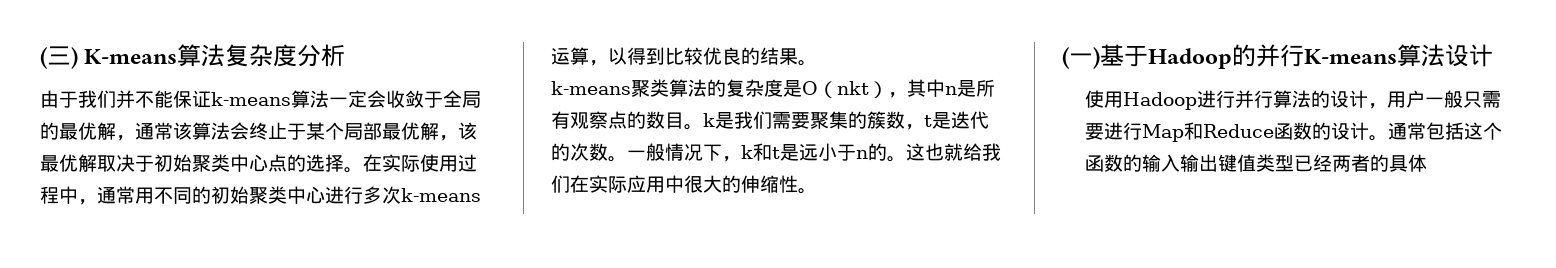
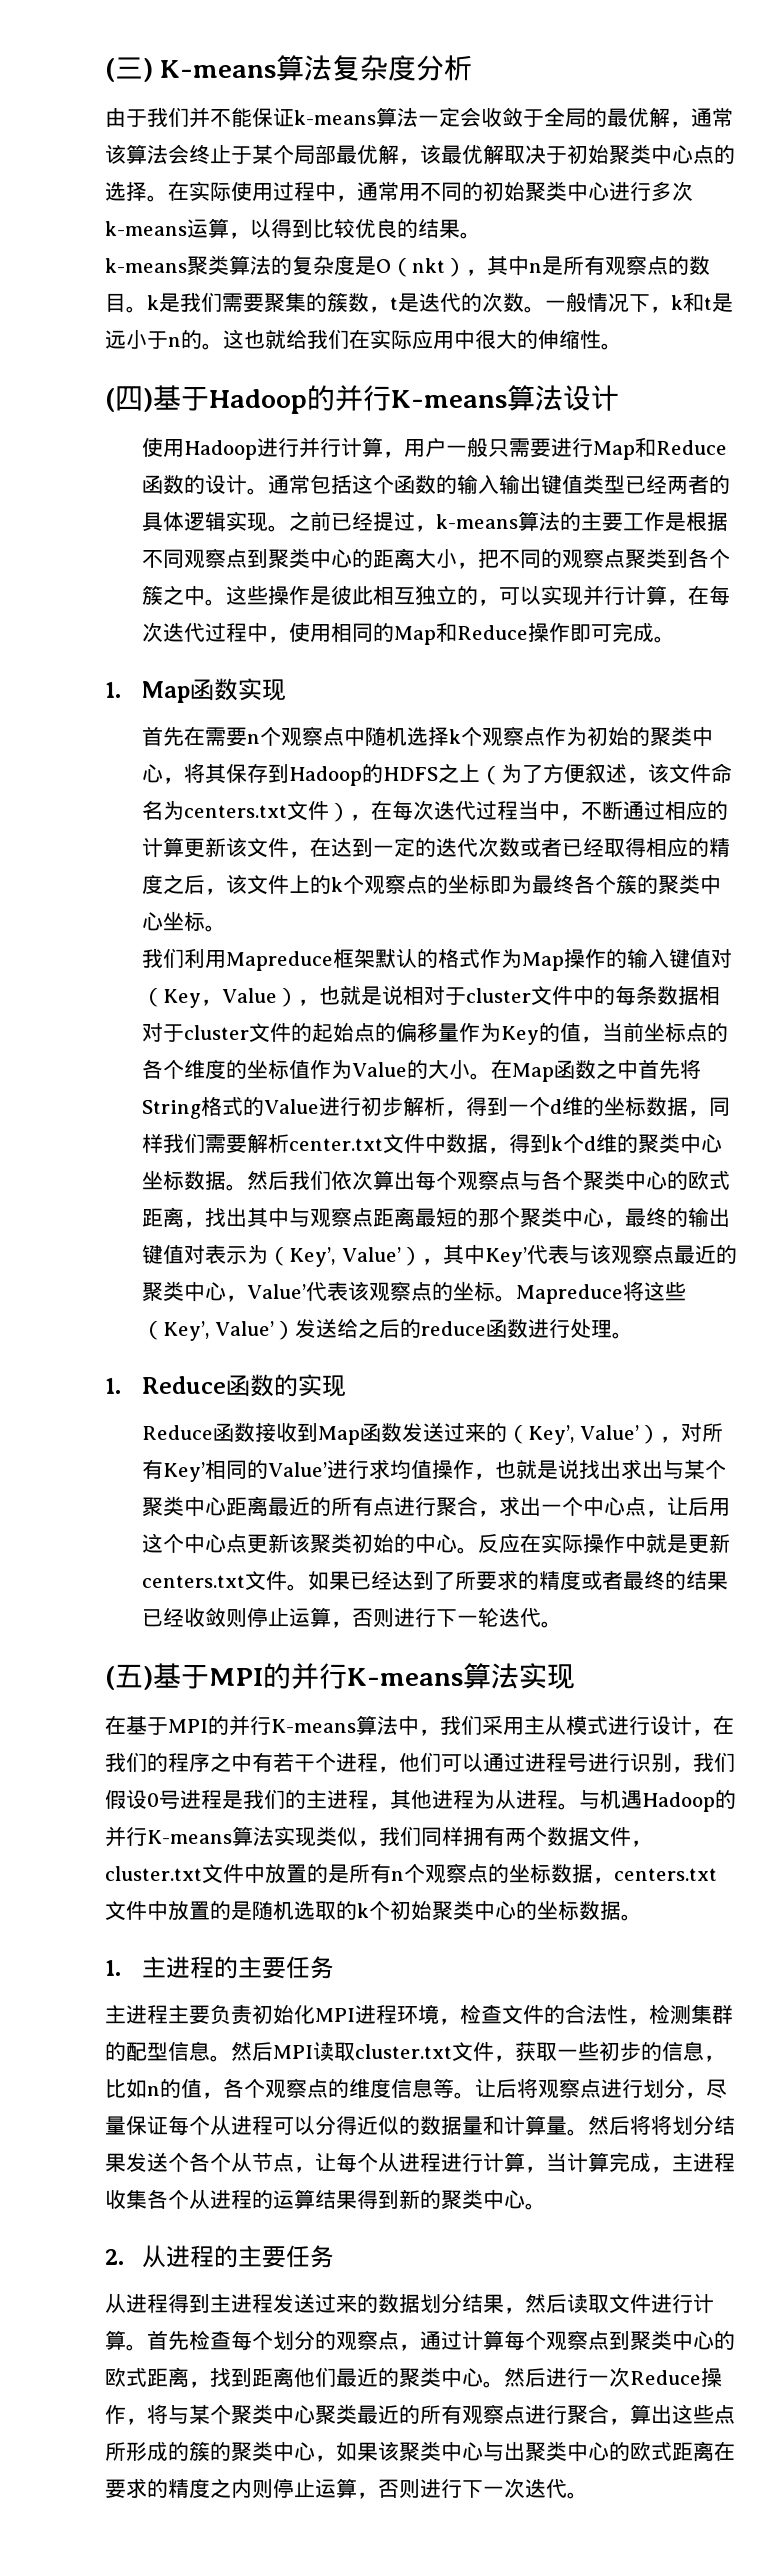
[1069,53,1093,64] 一 -> [115,386,143,411] 四
[1272,90,1368,108] 算法的设计 -> [341,437,384,458] 计算
(1427, 163) none -> [184,511,729,532] [142,548,731,569] [142,585,731,606] [142,622,676,645] [105,678,287,703] [142,726,714,747] [142,763,733,786] [142,800,729,822] [142,837,731,858] [142,874,722,895] [142,911,227,932] [142,948,733,971] [142,985,721,1008] [142,1022,729,1045] [142,1059,702,1082] [142,1096,731,1119] [142,1133,723,1154] [142,1170,731,1191] [142,1207,731,1228] [142,1244,737,1267] [142,1281,687,1304] [142,1318,633,1341] [105,1374,347,1397] [142,1422,723,1445] [142,1459,727,1482] [142,1496,731,1517] [142,1533,731,1554] [142,1570,729,1591] [142,1607,563,1628] [105,1663,575,1690] [105,1715,734,1736] [105,1752,735,1773] [105,1789,736,1812] [105,1826,652,1847] [105,1863,717,1884] [105,1900,642,1921] [105,1956,335,1979] [105,2004,733,2025] [105,2041,725,2062] [105,2078,727,2099] [105,2115,735,2136] [105,2152,735,2173] [105,2189,546,2210] [105,2245,335,2268] [105,2293,714,2314] [105,2330,735,2351] [105,2367,722,2388] [105,2404,735,2425] [105,2441,735,2462] [105,2478,588,2499] 逻辑实现。之前已经提过，k-means算法的主要工作是根据不同观察点到聚类中心的距离大小，把不同的观察点聚类到各个簇之中。这些操作是彼此相互独立的，可以实现并行计算，在每次迭代过程中，使用相同的Map和Reduce操作即可完成。 // 1. Map函数实现 // 首先在需要n个观察点中随机选择k个观察点作为初始的聚类中心，将其保存到Hadoop的HDFS之上（为了方便叙述，该文件命名为centers.txt文件），在每次迭代过程当中，不断通过相应的计算更新该文件，在达到一定的迭代次数或者已经取得相应的精度之后，该文件上的k个观察点的坐标即为最终各个簇的聚类中心坐标。 // 我们利用Mapreduce框架默认的格式作为Map操作的输入键值对（Key，Value），也就是说相对于cluster文件中的每条数据相对于cluster文件的起始点的偏移量作为Key的值，当前坐标点的各个维度的坐标值作为Value的大小。在Map函数之中首先将String格式的Value进行初步解析，得到一个d维的坐标数据，同样我们需要解析center.txt文件中数据，得到k个d维的聚类中心坐标数据。然后我们依次算出每个观察点与各个聚类中心的欧式距离，找出其中与观察点距离最短的那个聚类中心，最终的输出键值对表示为（Key’, Value’），其中Key’代表与该观察点最近的聚类中心，Value’代表该观察点的坐标。Mapreduce将这些（Key’, Value’）发送给之后的reduce函数进行处理。 // 1. Reduce函数的实现 // Reduce函数接收到Map函数发送过来的（Key’, Value’），对所有Key’相同的Value’进行求均值操作，也就是说找出求出与某个聚类中心距离最近的所有点进行聚合，求出一个中心点，让后用这个中心点更新该聚类初始的中心。反应在实际操作中就是更新centers.txt文件。如果已经达到了所要求的精度或者最终的结果已经收敛则停止运算，否则进行下一轮迭代。 // (五)基于MPI的并行K-means算法实现 // 在基于MPI的并行K-means算法中，我们采用主从模式进行设计，在我们的程序之中有若干个进程，他们可以通过进程号进行识别，我们假设0号进程是我们的主进程，其他进程为从进程。与机遇Hadoop的并行K-means算法实现类似，我们同样拥有两个数据文件，cluster.txt文件中放置的是所有n个观察点的坐标数据，centers.txt文件中放置的是随机选取的k个初始聚类中心的坐标数据。 // 1.主进程的主要任务 // 主进程主要负责初始化MPI进程环境，检查文件的合法性，检测集群的配型信息。然后MPI读取cluster.txt文件，获取一些初步的信息，比如n的值，各个观察点的维度信息等。让后将观察点进行划分，尽量保证每个从进程可以分得近似的数据量和计算量。然后将将划分结果发送个各个从节点，让每个从进程进行计算，当计算完成，主进程收集各个从进程的运算结果得到新的聚类中心。 // 2.从进程的主要任务 // 从进程得到主进程发送过来的数据划分结果，然后读取文件进行计算。首先检查每个划分的观察点，通过计算每个观察点到聚类中心的欧式距离，找到距离他们最近的聚类中心。然后进行一次Reduce操作，将与某个聚类中心聚类最近的所有观察点进行聚合，算出这些点所形成的簇的聚类中心，如果该聚类中心与出聚类中心的欧式距离在要求的精度之内则停止运算，否则进行下一次迭代。

